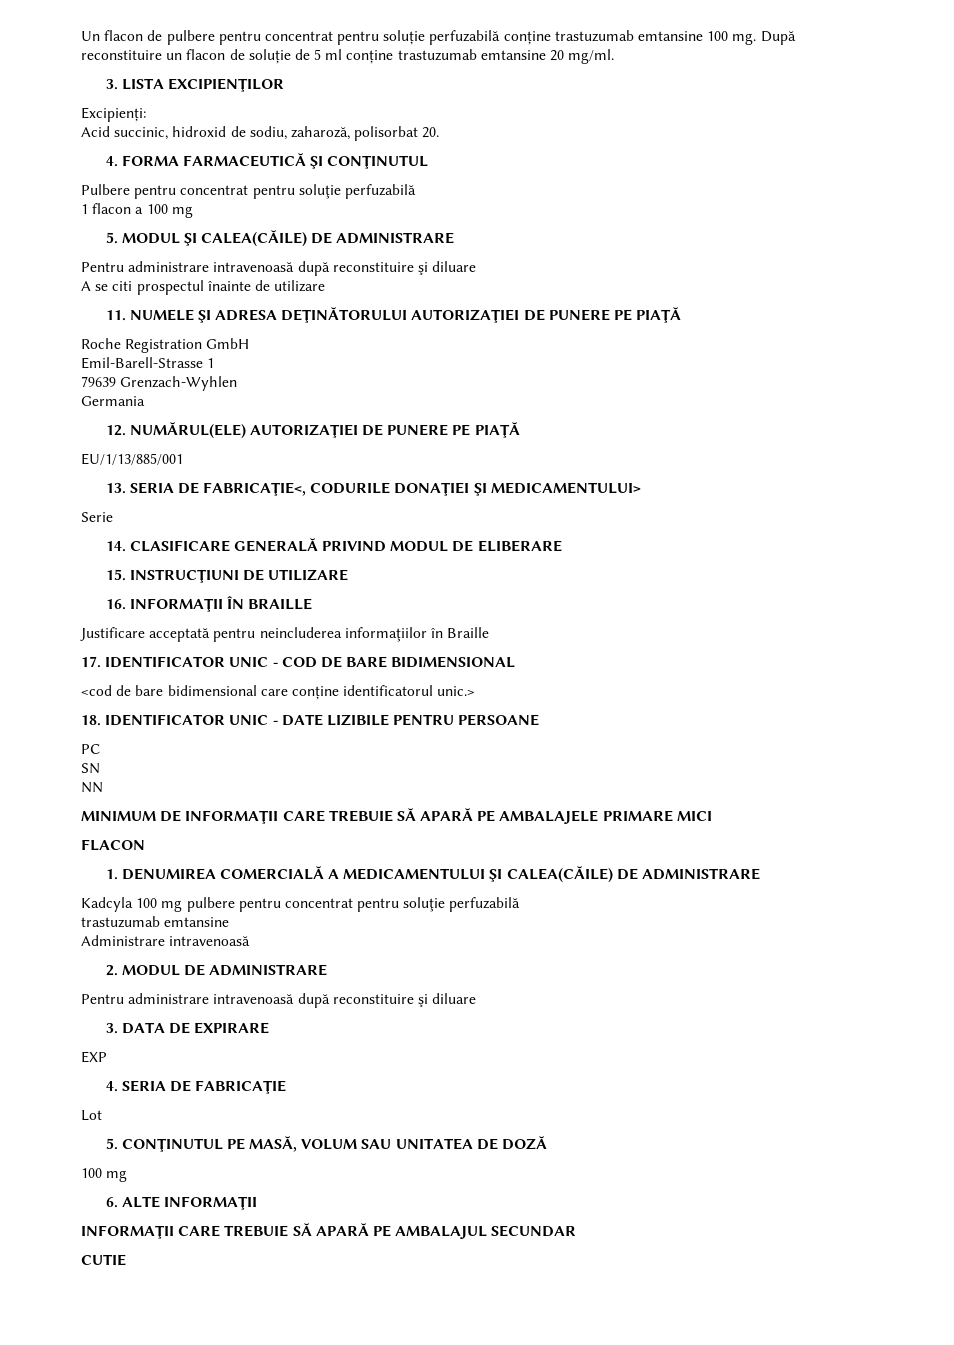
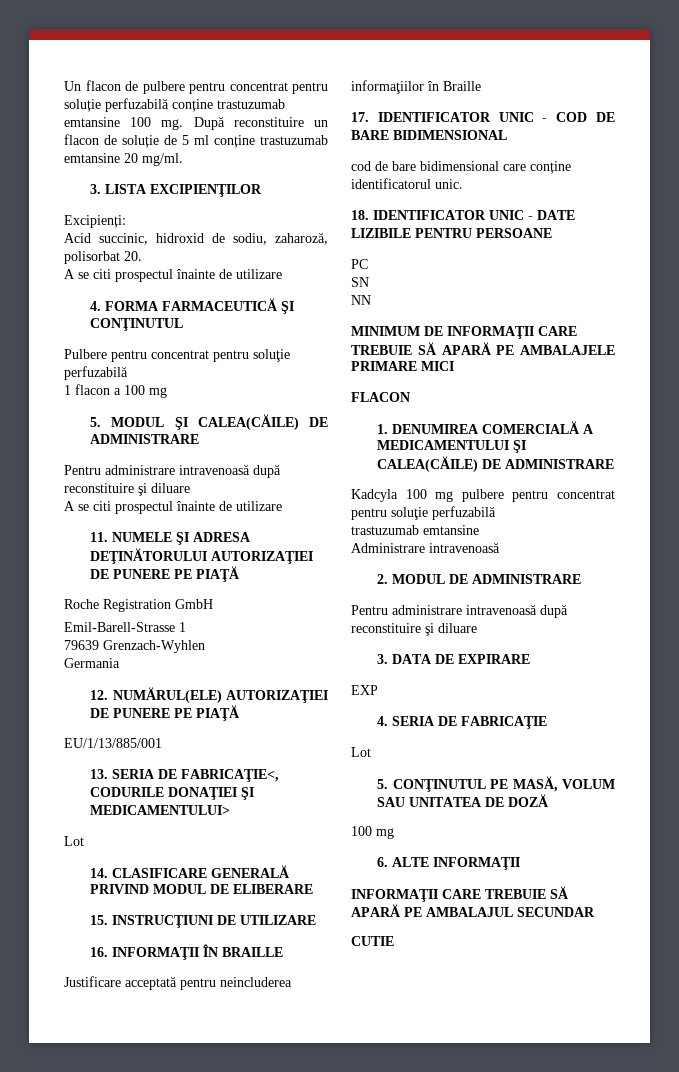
(440, 132) none -> [64,269,282,282] // A se citi prospectul înainte de utilizare
[81,512,113,522] Serie -> [64,836,84,846] Lot
[81,685,112,696] <cod -> [351,161,371,171] cod
[437,686,476,696] unic.> -> [435,179,463,189] unic.

